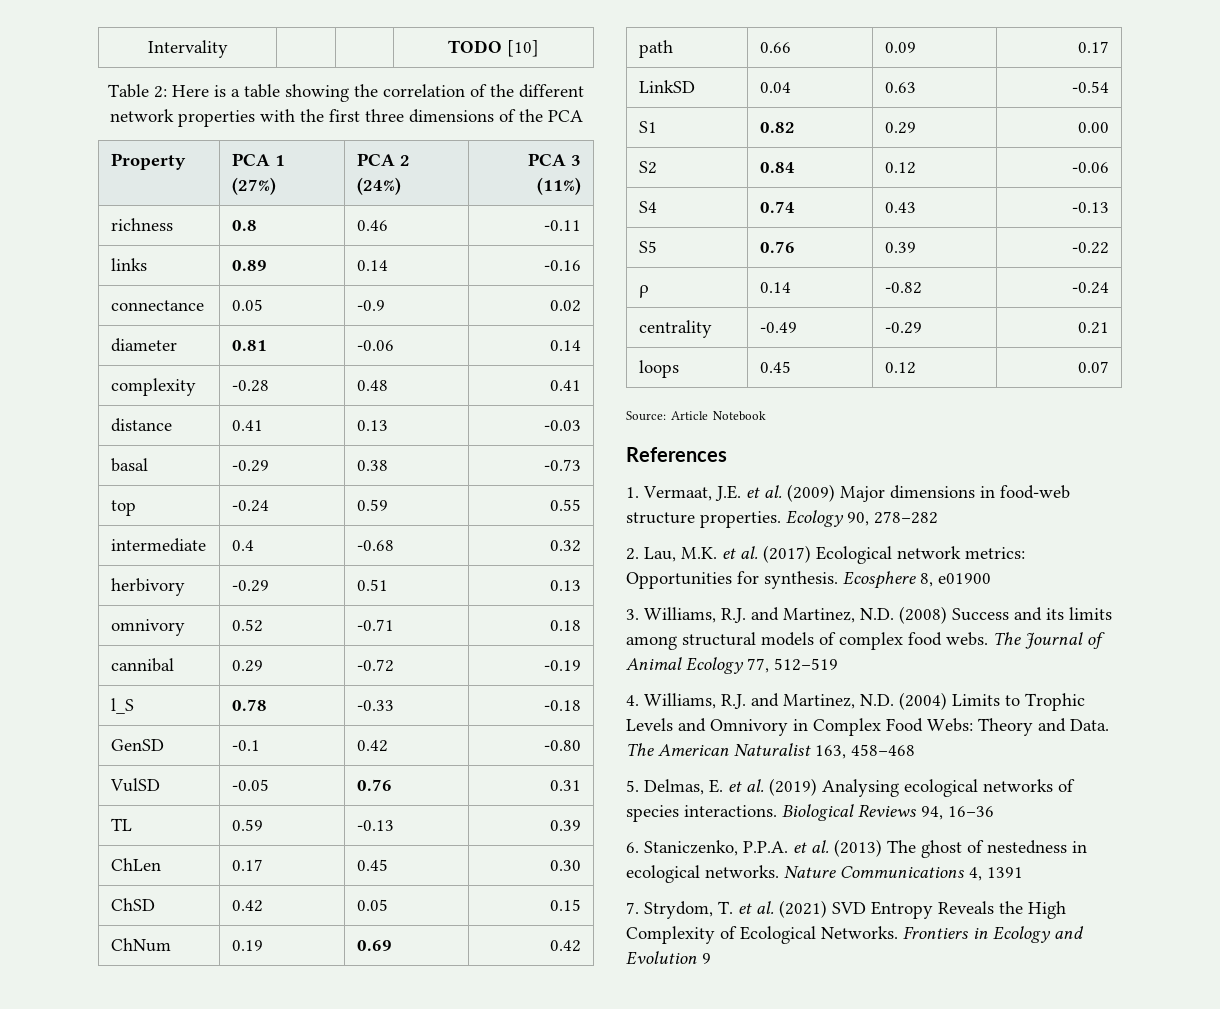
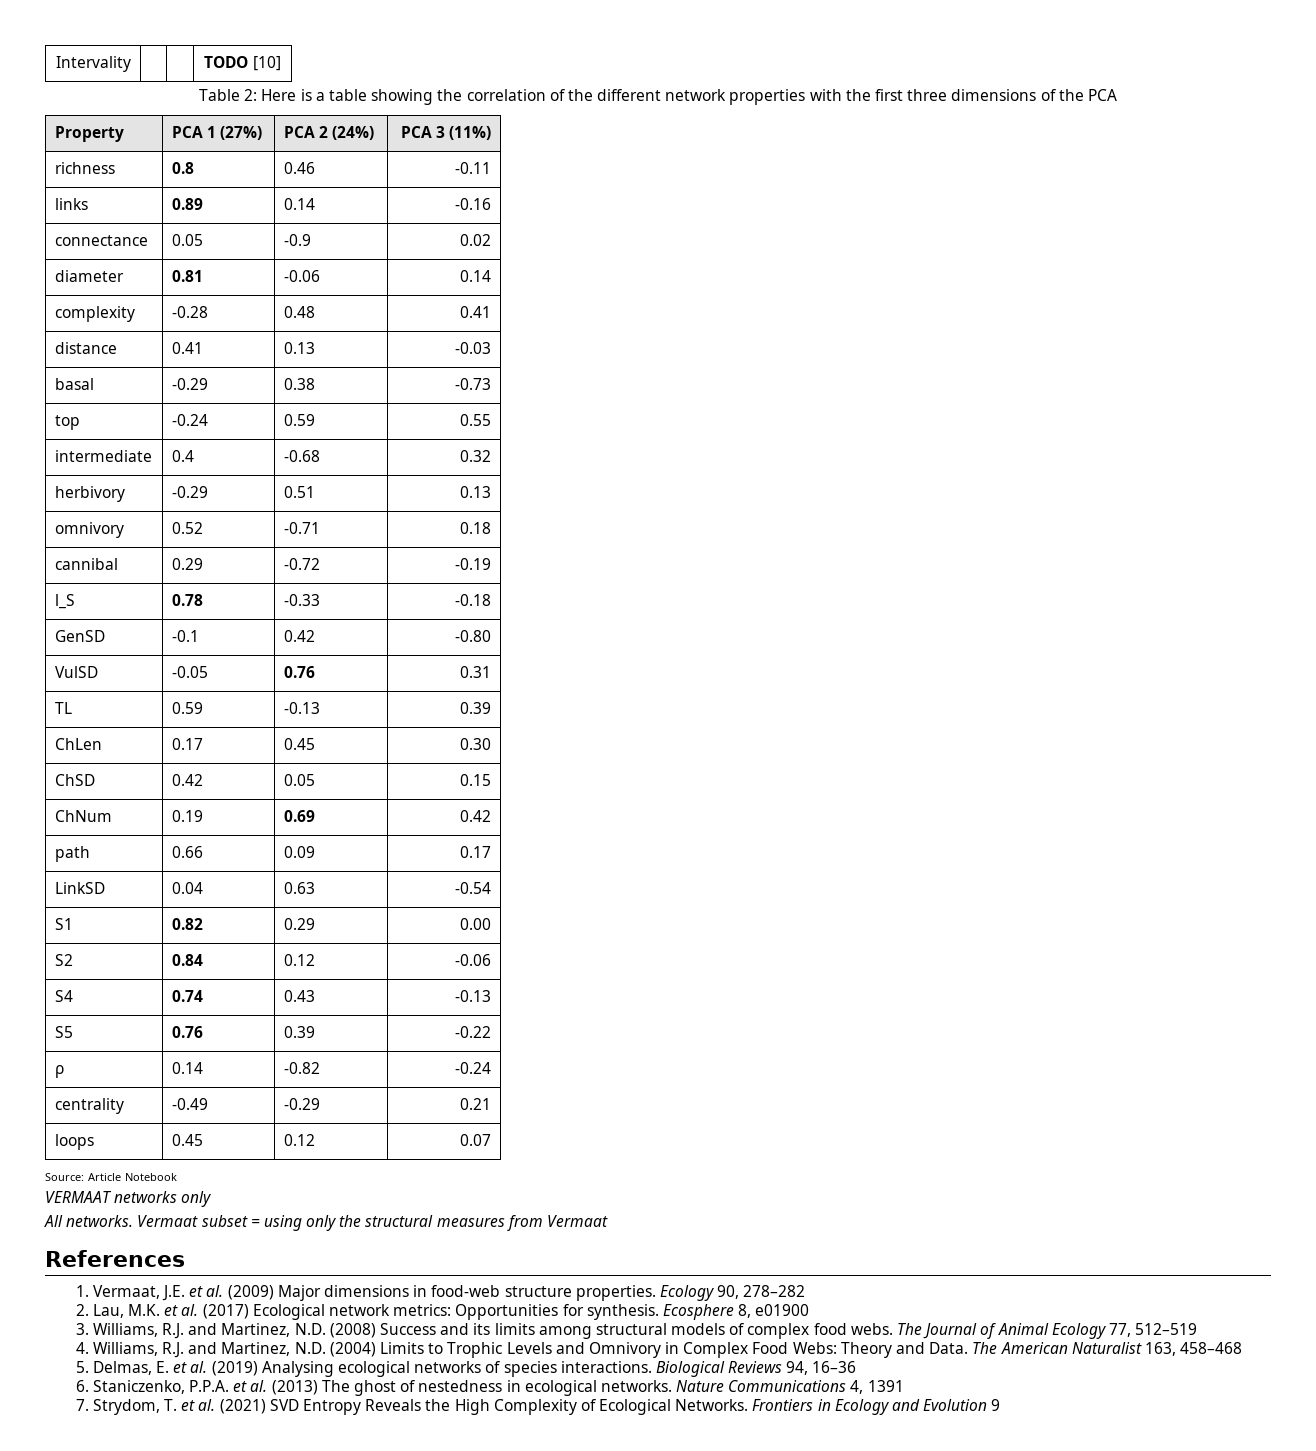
(766, 416) none -> [45,1191,212,1207] [44,1215,609,1231] // VERMAAT networks only // All networks. Vermaat subset = using only the structural measures from Vermaat

